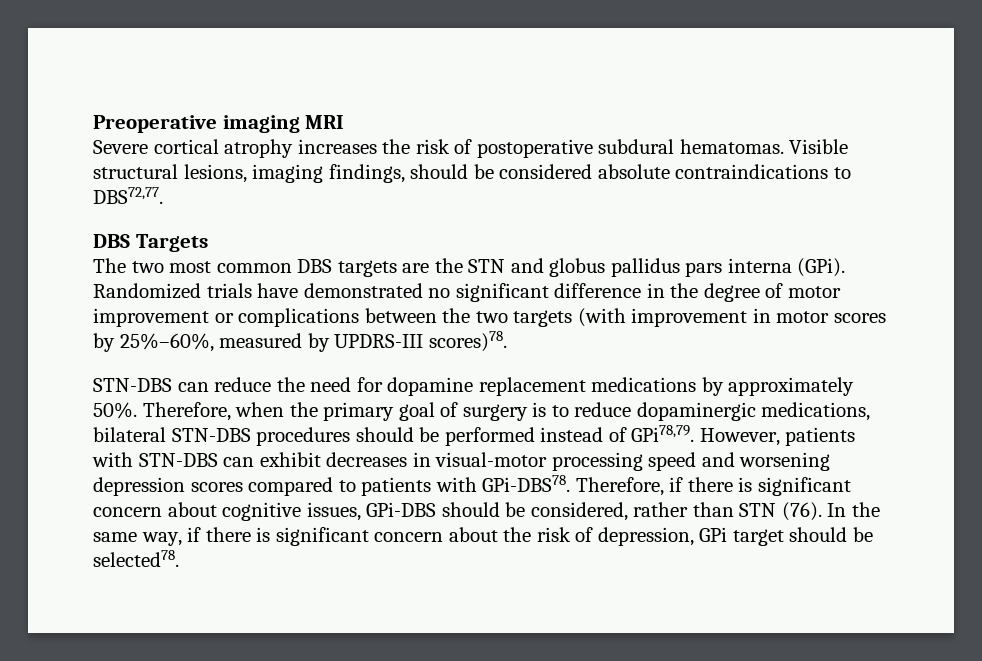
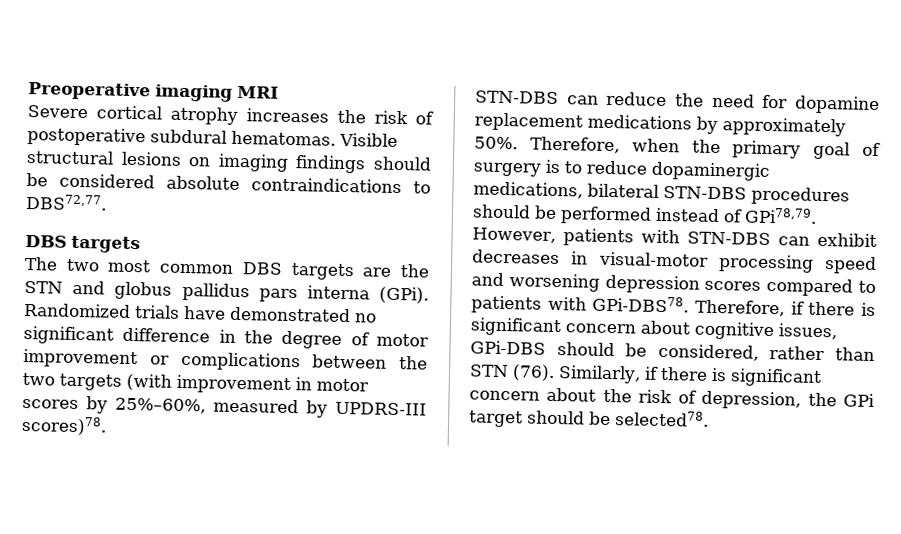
[183,164,405,183] lesions, imaging findings, -> [120,151,367,174] lesions on imaging findings
[135,234,208,252] Targets -> [71,235,141,254] targets
[827,502,880,517] [93,532,182,546] In the same way, -> [558,365,641,384] Similarly,
(694, 536) none -> [807,392,837,407] the

